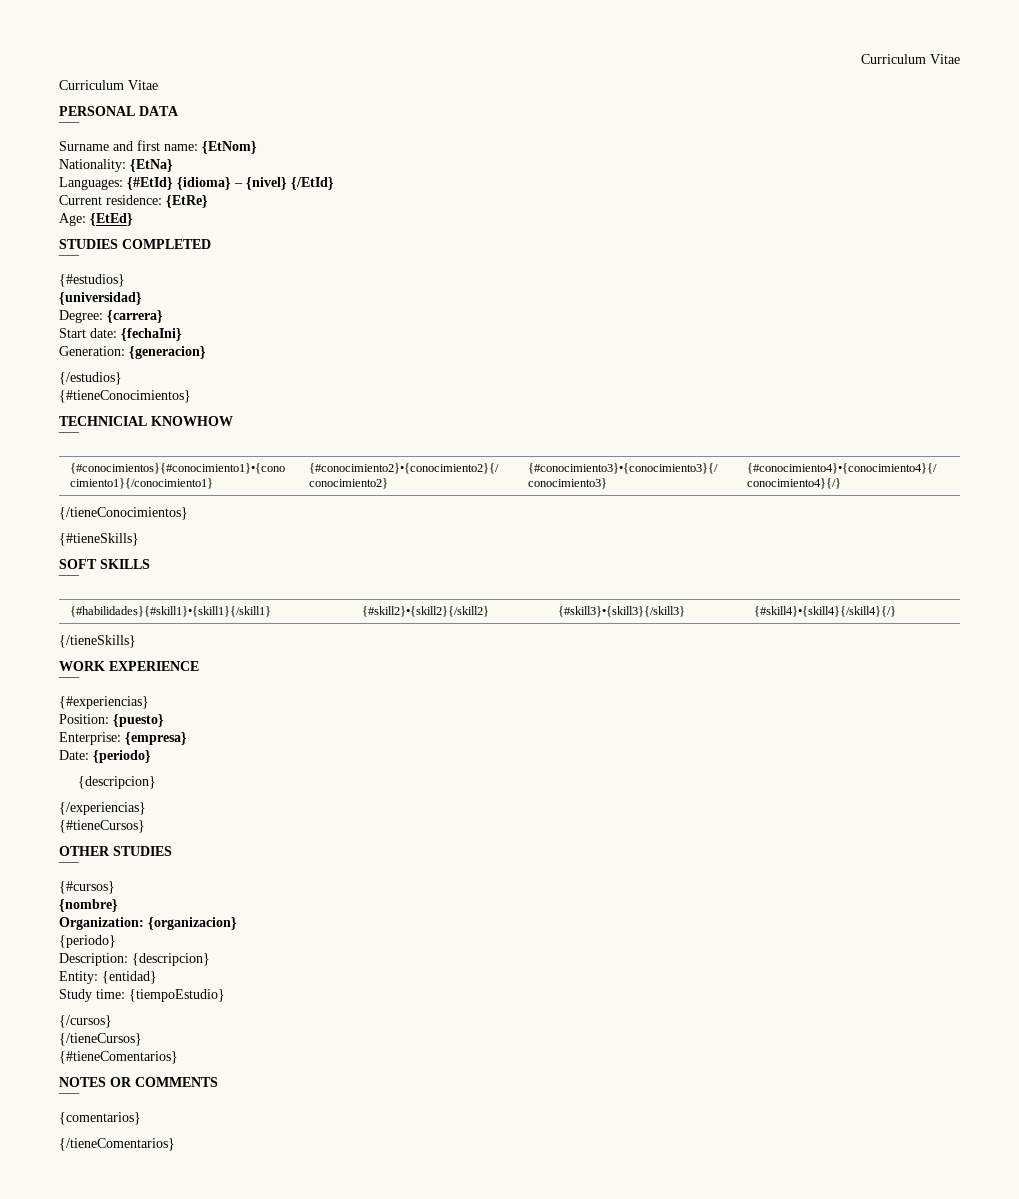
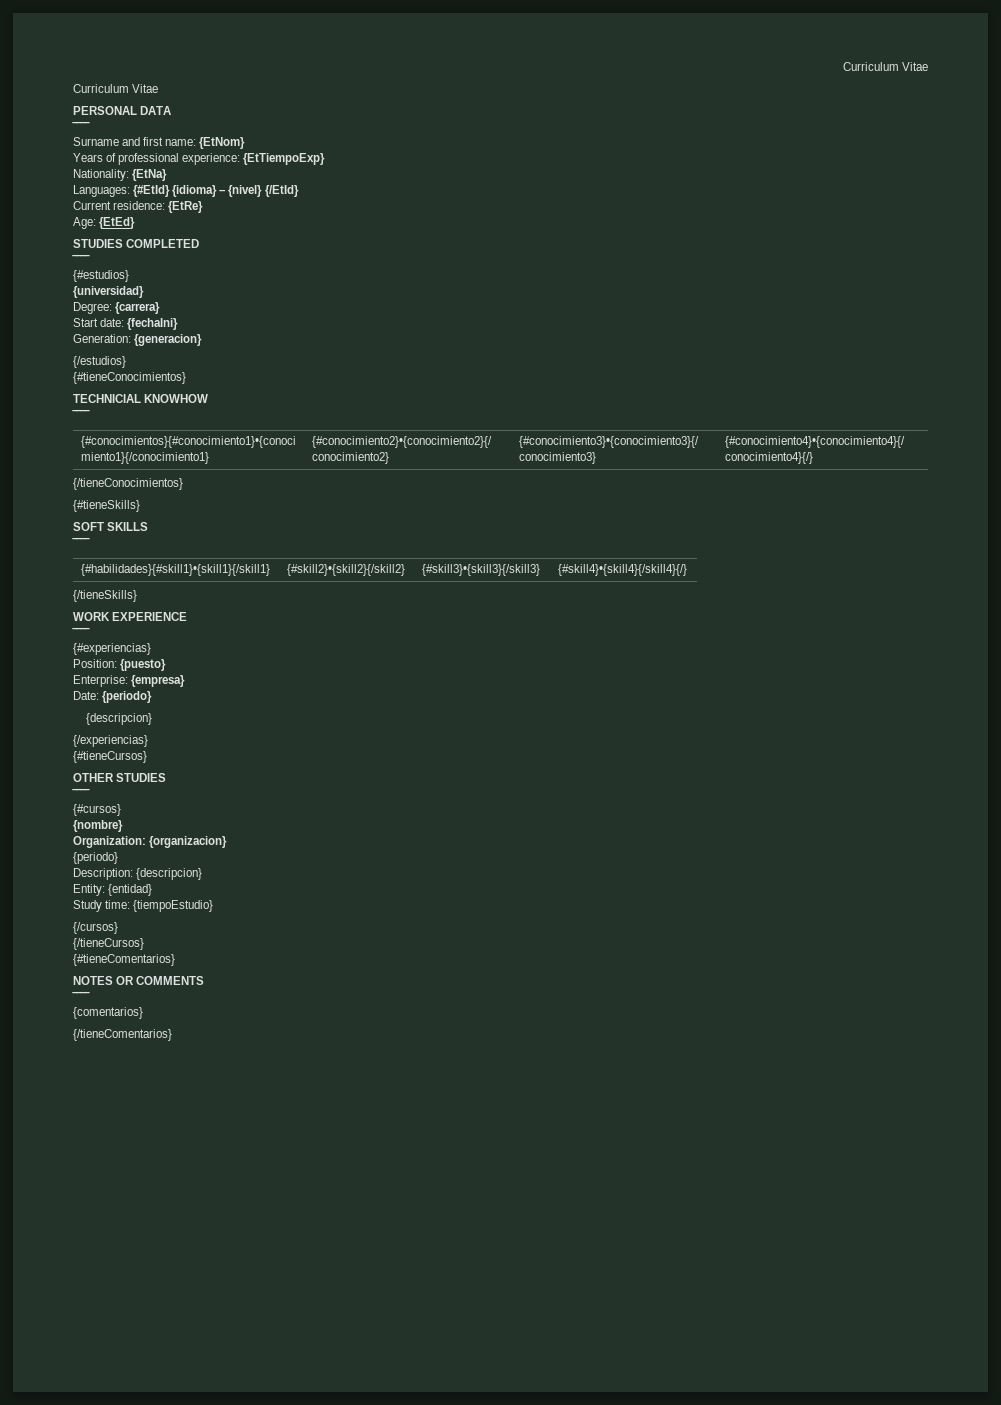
(257, 147) none -> [73,153,326,165] // Years of professional experience: {EtTiempoExp}

